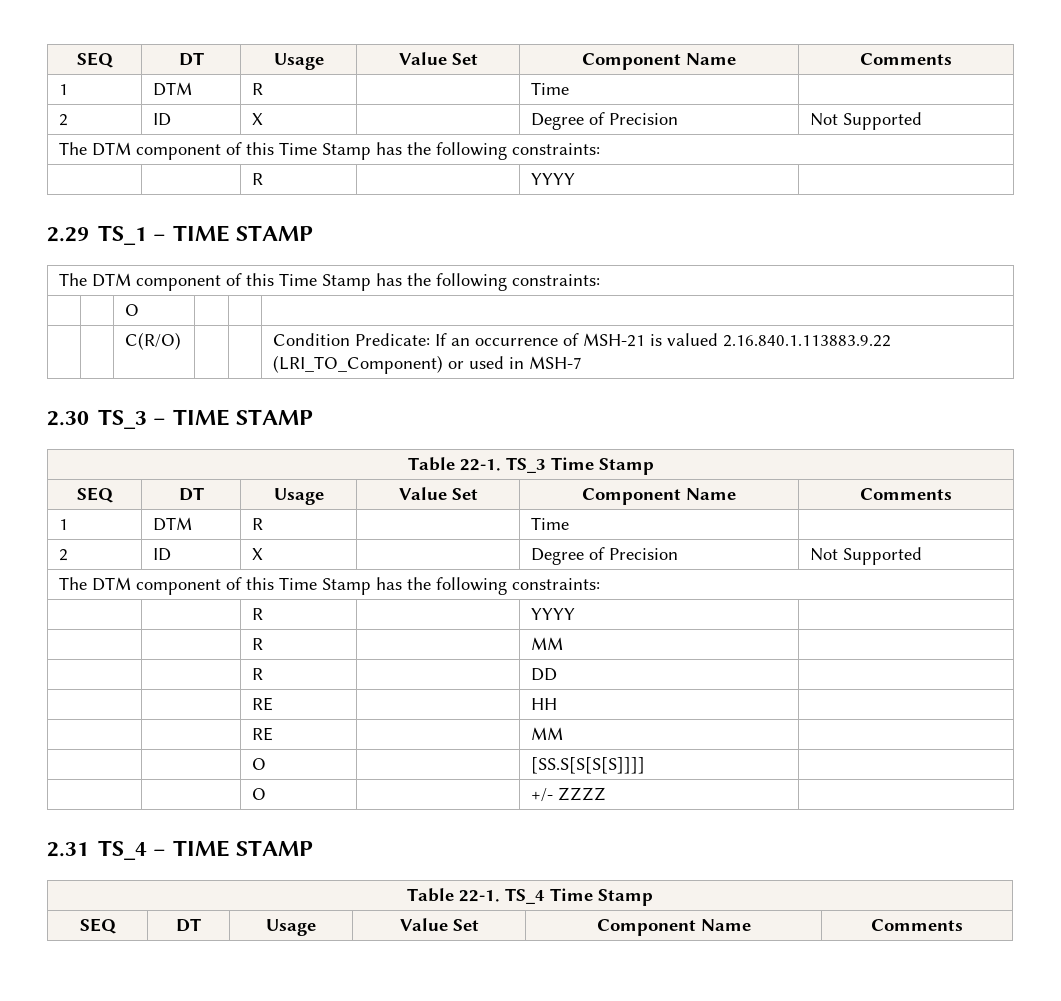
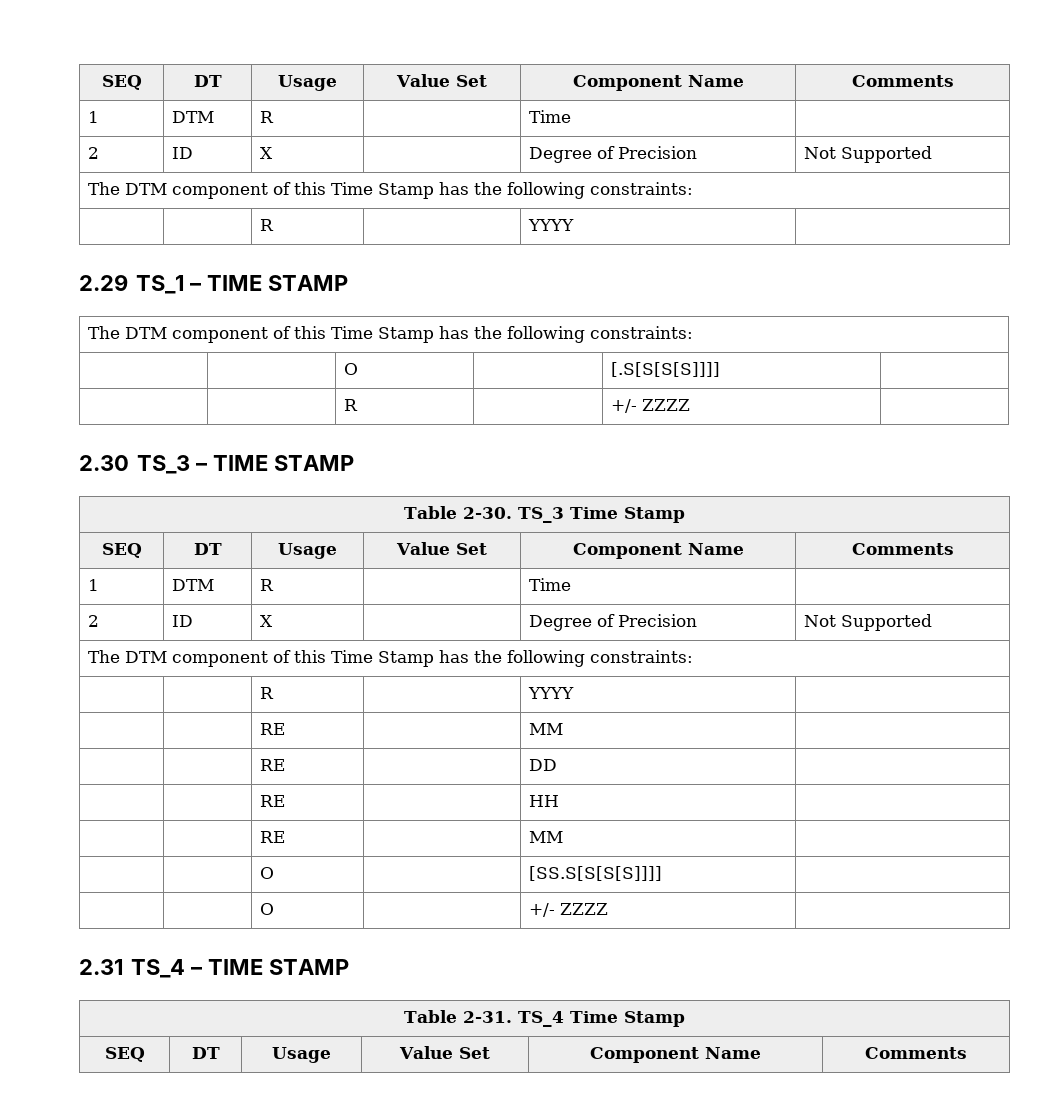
[125,332,182,350] [273,333,892,347] [273,355,583,374] | // | | C(R/O) | | | Condition Predicate: If an occurrence of MSH-21 is valued 2.16.840.1.113883.9.22 (LRI_TO_Component) or used in MSH-7 -> [610,362,720,377] [343,399,358,411] [610,399,690,413] [.S[S[S[S]]]] | // | | R | | +/- ZZZZ |
[459,459,501,471] 22-1. -> [462,507,512,519] 2-30.
[252,638,264,650] [531,637,564,650] [252,668,264,680] R | | MM | // | | R -> [259,723,285,735] [528,723,563,735] [259,759,285,771] RE | | MM | // | | RE
[459,890,500,902] 22-1. -> [462,1011,512,1023] 2-31.

